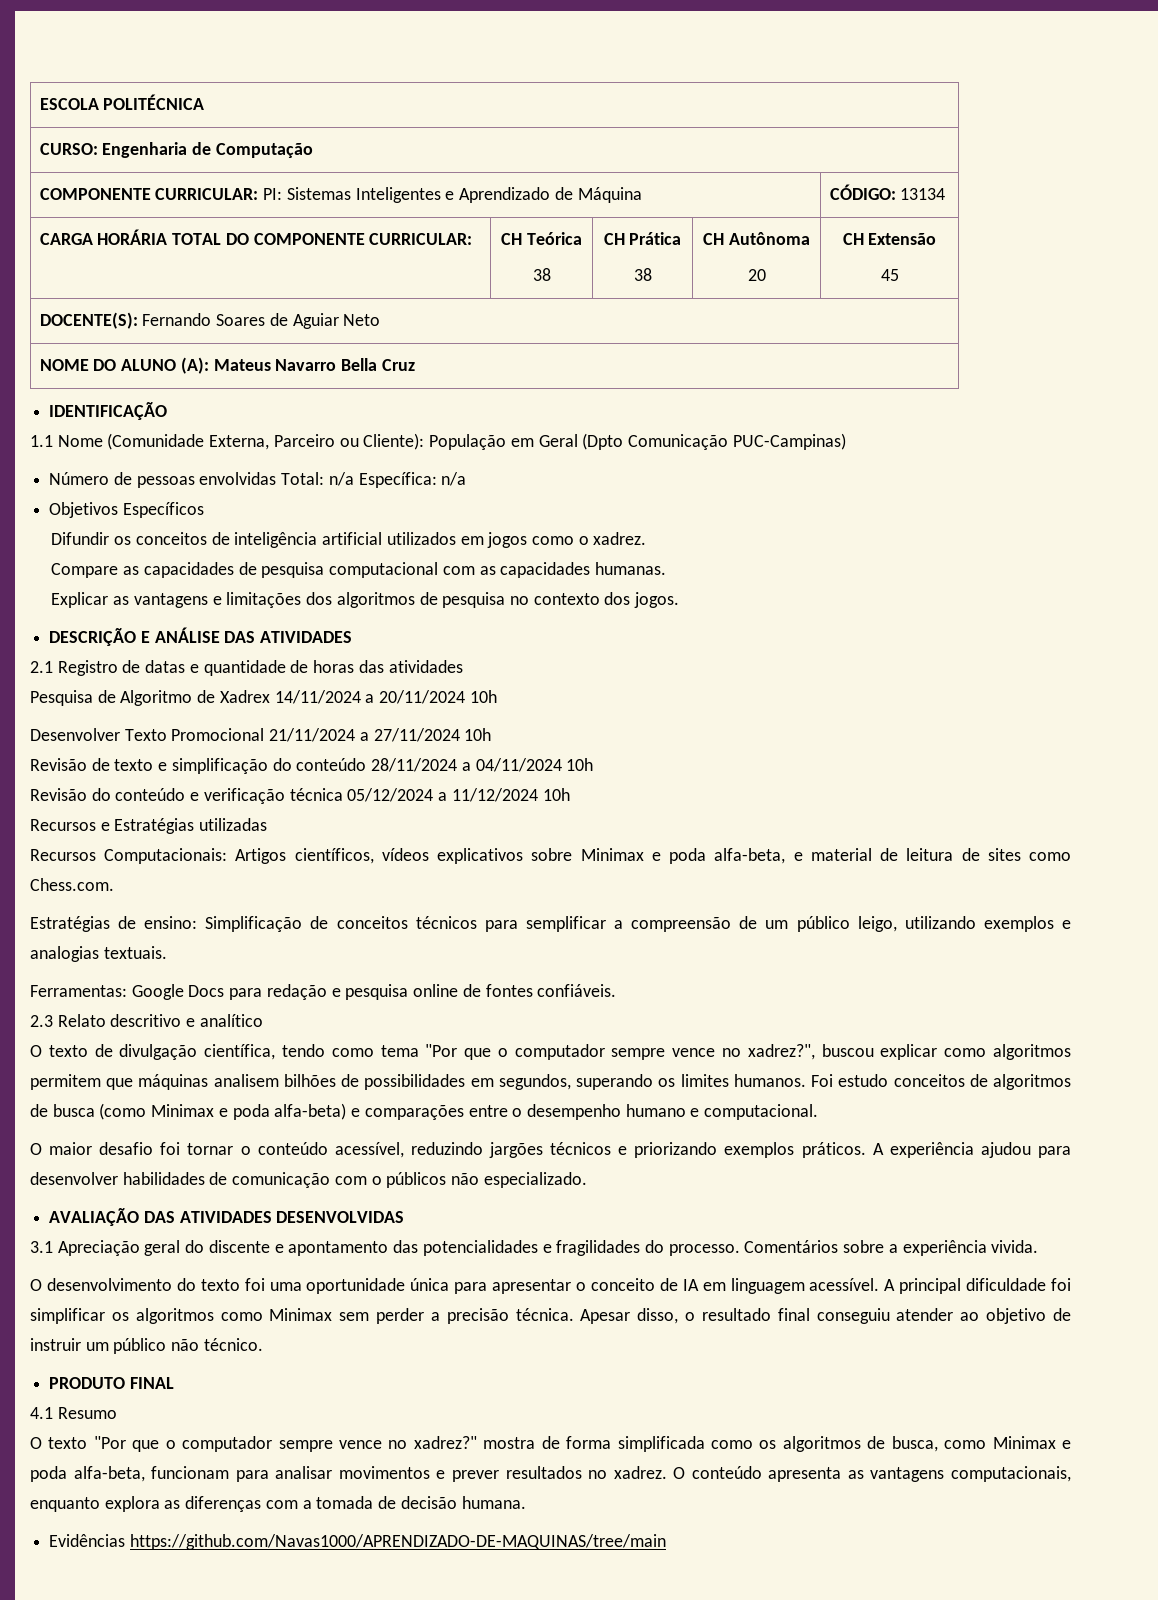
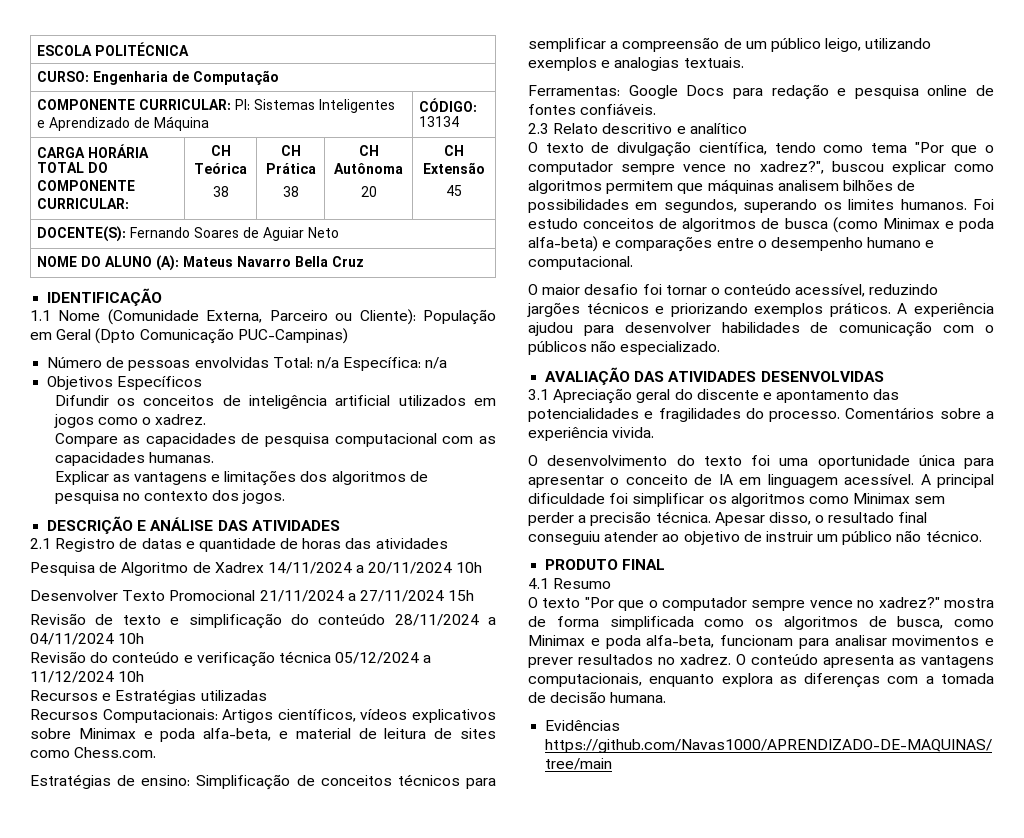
[464,728,492,741] 10h -> [448,590,475,601] 15h

